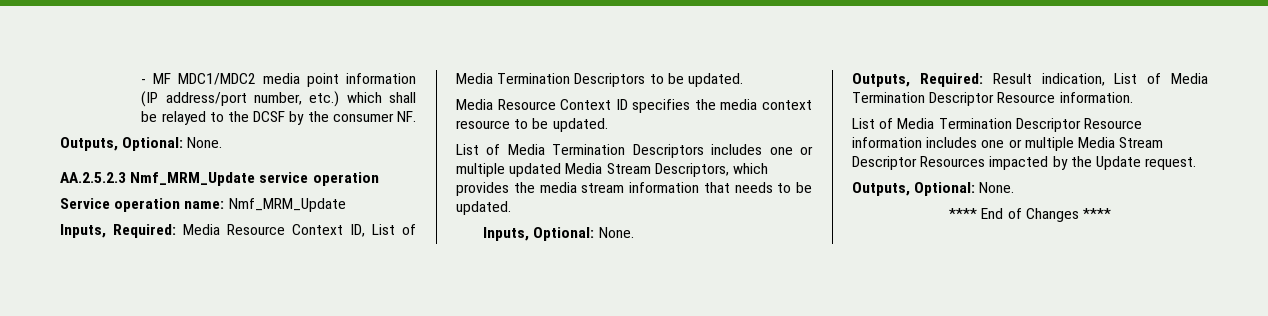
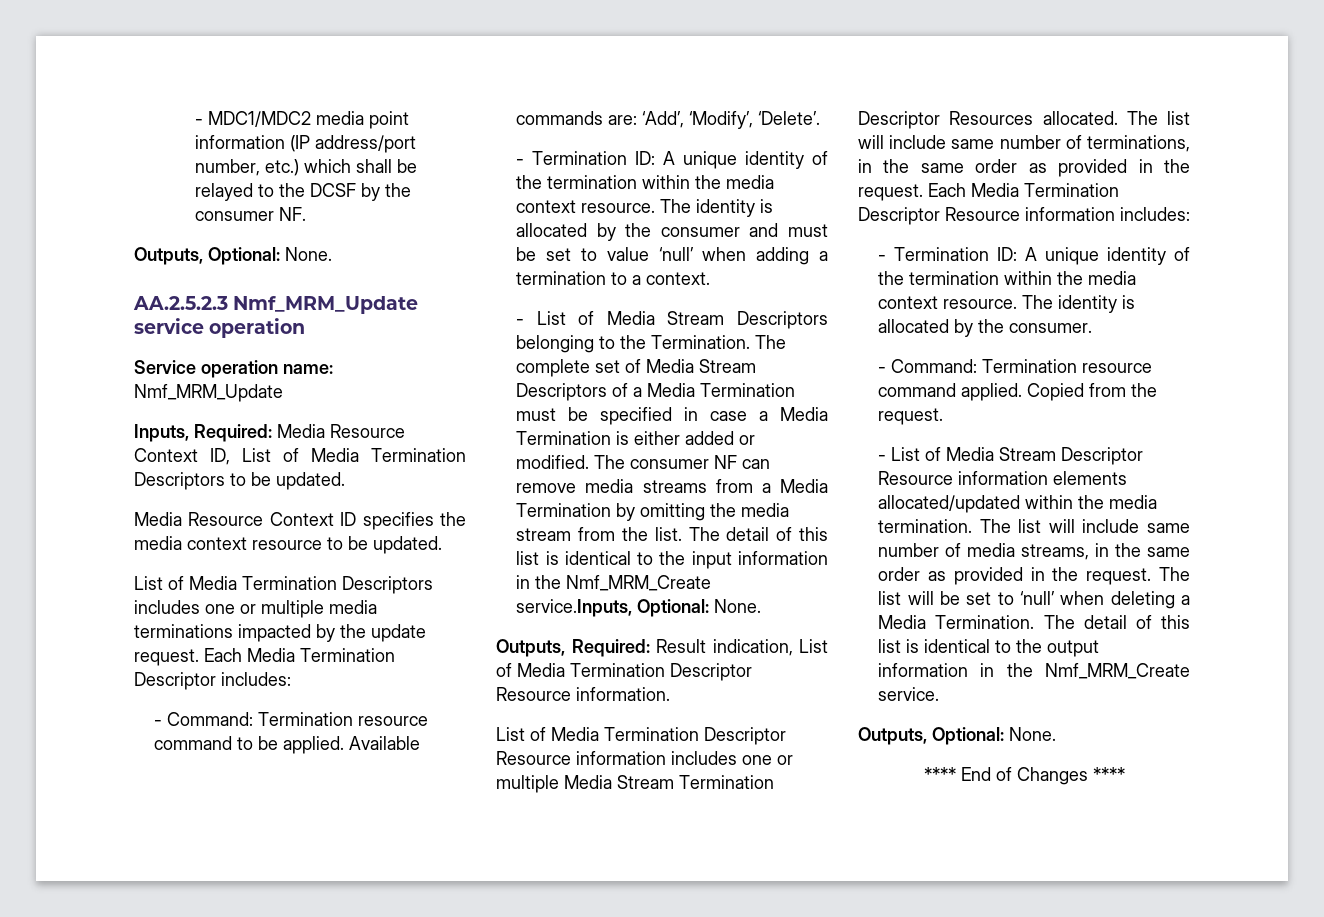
[141,73,172,84] - MF -> [194,119,203,125] -
[509,163,768,177] [456,182,812,196] [456,201,511,215] [483,227,530,241] updated Media Stream Descriptors, which provides the media stream information that needs to be updated. // Inputs, -> [329,600,377,614] [134,624,426,642] [134,648,395,666] [134,672,291,690] [154,712,429,726] [154,736,421,754] [516,111,821,129] [516,151,828,169] [516,175,775,189] [516,199,774,217] [516,223,828,241] [516,247,828,265] [516,271,711,285] [516,311,828,329] [516,335,787,353] [516,359,757,377] [516,383,796,401] [516,407,828,425] [516,431,756,445] [516,455,771,469] [516,479,828,493] [516,503,790,521] [516,527,828,541] [516,551,828,569] [516,575,712,591] [516,599,633,617] media terminations impacted by the update request. Each Media Termination Descriptor includes: // - Command: Termination resource command to be applied. Available commands are: ‘Add’, ‘Modify’, ‘Delete’. // - Termination ID: A unique identity of the termination within the media context resource. The identity is allocated by the consumer and must be set to value ‘null’ when adding a termination to a context. // - List of Media Stream Descriptors belonging to the Termination. The complete set of Media Stream Descriptors of a Media Termination must be specified in case a Media Termination is either added or modified. The consumer NF can remove media streams from a Media Termination by omitting the media stream from the list. The detail of this list is identical to the input information in the Nmf_MRM_Create service.Inputs,
(1164, 142) none -> [679,775,774,789] Termination
[989,156,1197,170] impacted by the Update request. -> [1042,111,1190,125] [858,135,1190,152] [858,159,1190,177] [858,183,1119,201] [858,207,1190,225] [878,247,1190,265] [878,271,1137,285] [878,295,1136,313] [878,319,1093,337] [878,359,1153,373] [878,383,1158,401] [878,408,944,425] [878,447,1144,465] [878,471,1128,485] [878,495,1158,513] [878,519,1190,533] [878,543,1190,560] [878,567,1190,585] [878,591,1190,609] [878,615,1190,629] [878,639,1100,657] [878,663,1190,679] [878,687,940,701] allocated. The list will include same number of terminations, in the same order as provided in the request. Each Media Termination Descriptor Resource information includes: // - Termination ID: A unique identity of the termination within the media context resource. The identity is allocated by the consumer. // - Command: Termination resource command applied. Copied from the request. // - List of Media Stream Descriptor Resource information elements allocated/updated within the media termination. The list will include same number of media streams, in the same order as provided in the request. The list will be set to ‘null’ when deleting a Media Termination. The detail of this list is identical to the output information in the Nmf_MRM_Create service.

